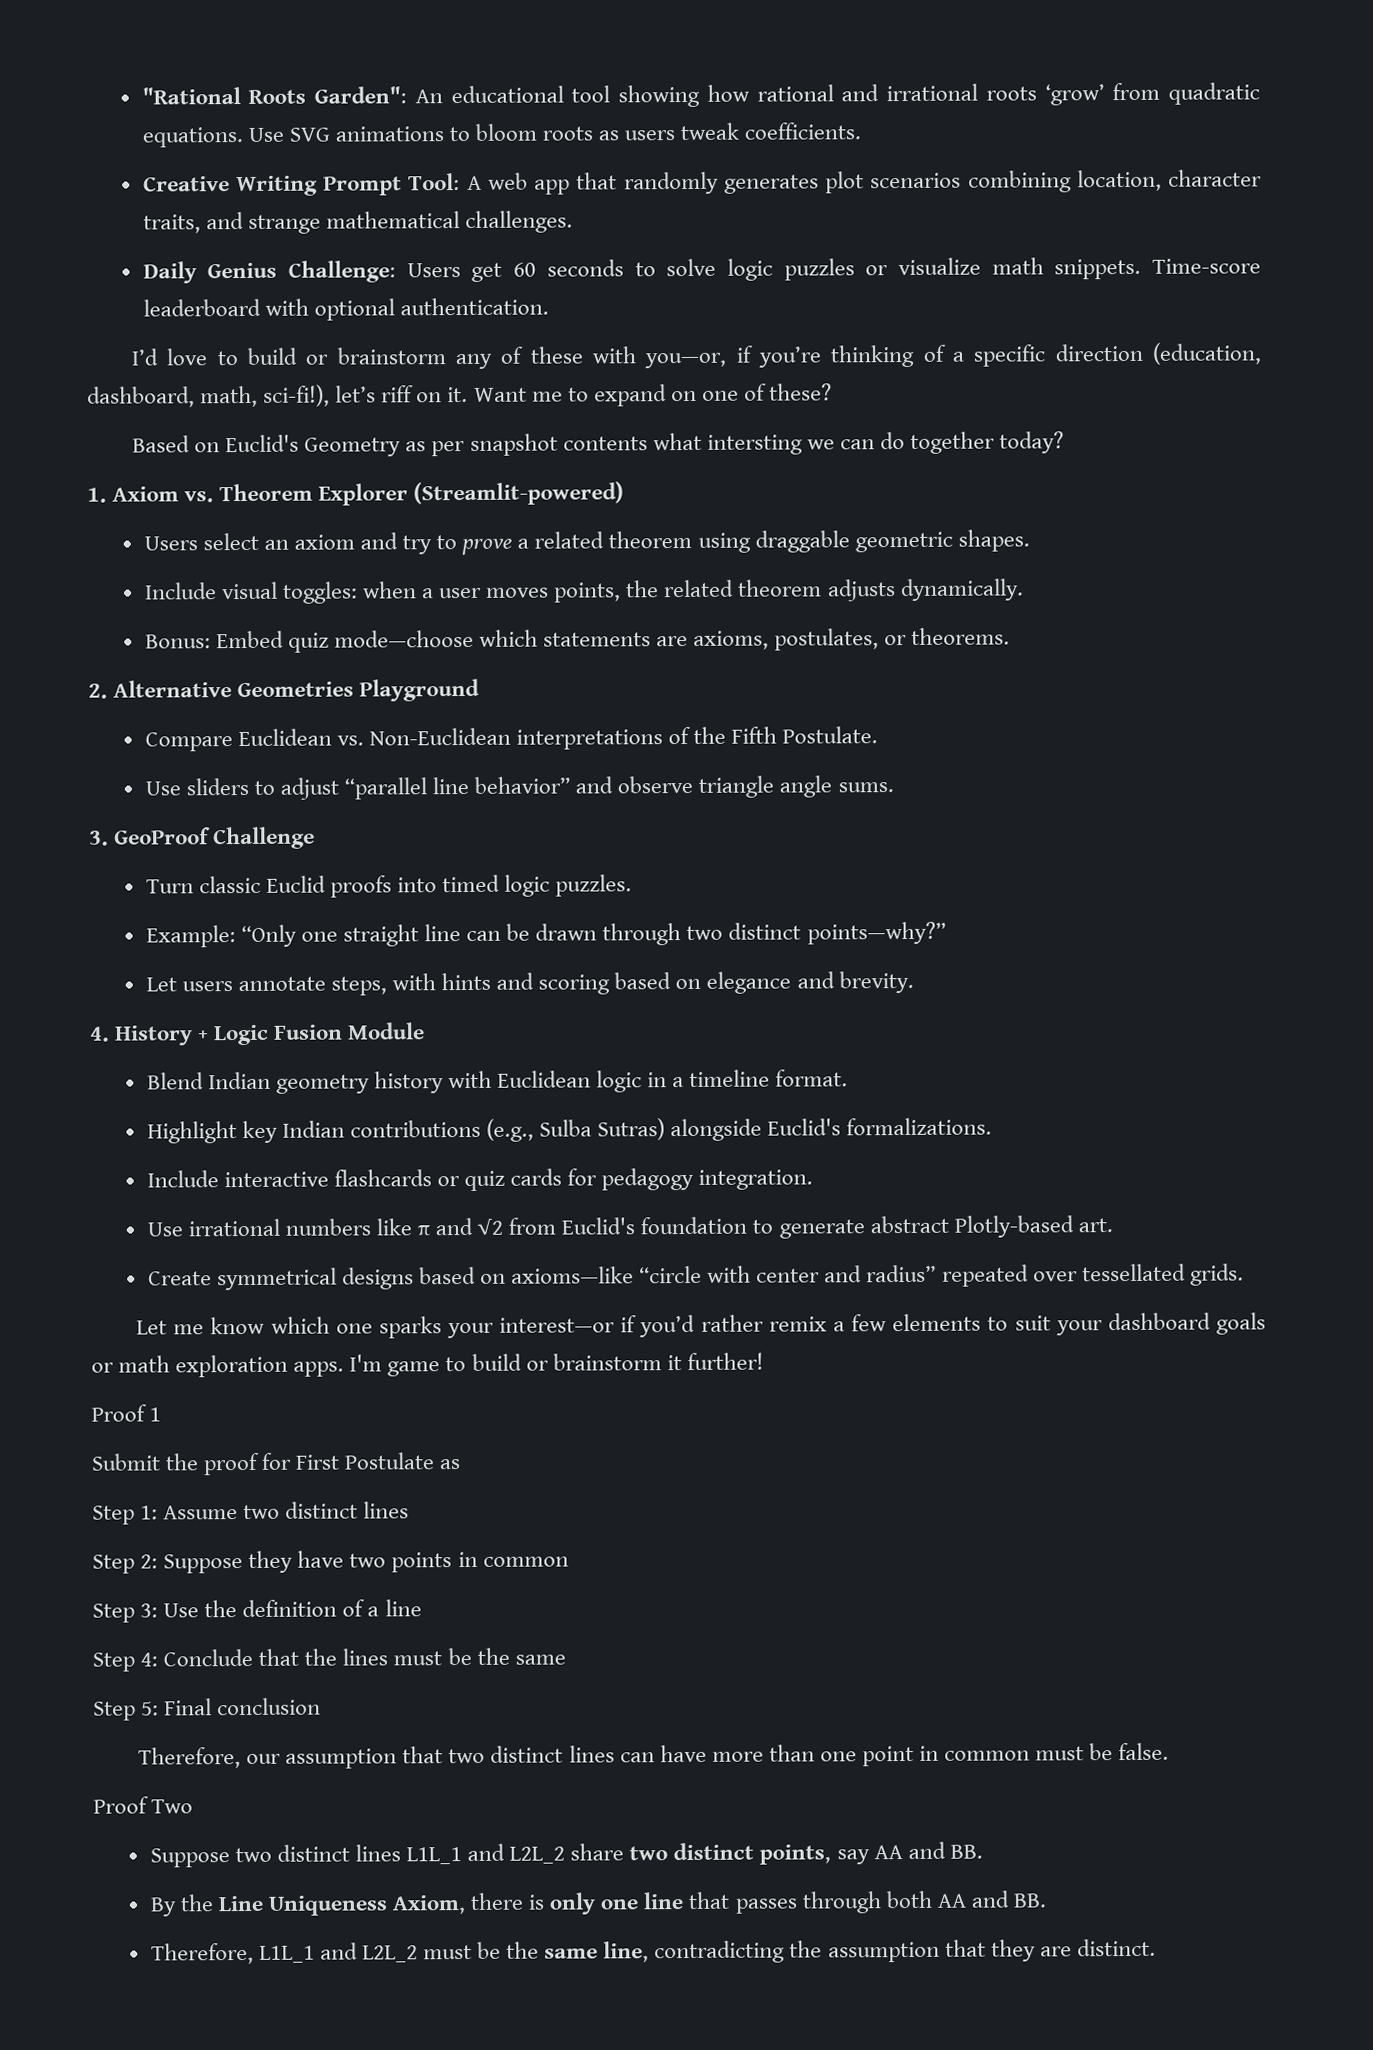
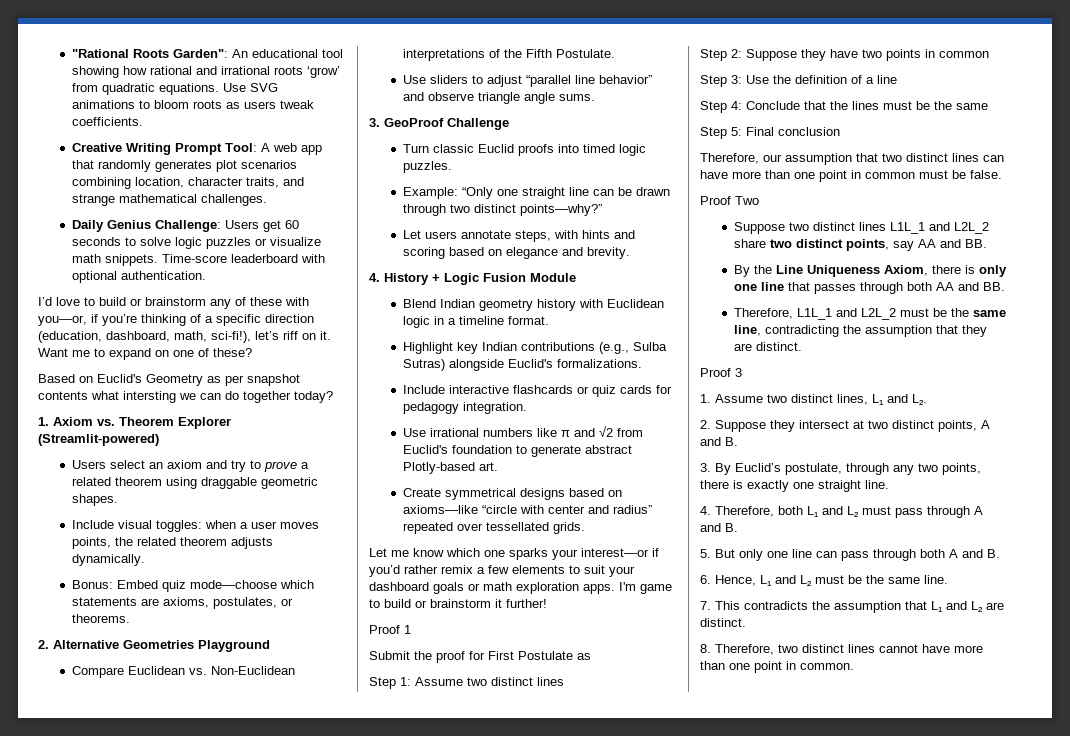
(1156, 1947) none -> [700,368,742,377] [700,394,927,405] [700,420,990,432] [700,437,738,446] [700,463,981,475] [700,480,889,492] [700,506,983,518] [700,523,738,532] [700,549,1000,561] [700,575,948,586] [700,601,1004,613] [700,618,746,627] [700,644,983,655] [700,661,854,673] // Proof 3 // 1. Assume two distinct lines, L₁ and L₂. // 2. Suppose they intersect at two distinct points, A and B. // 3. By Euclid’s postulate, through any two points, there is exactly one straight line. // 4. Therefore, both L₁ and L₂ must pass through A and B. // 5. But only one line can pass through both A and B. // 6. Hence, L₁ and L₂ must be the same line. // 7. This contradicts the assumption that L₁ and L₂ are distinct. // 8. Therefore, two distinct lines cannot have more than one point in common.

